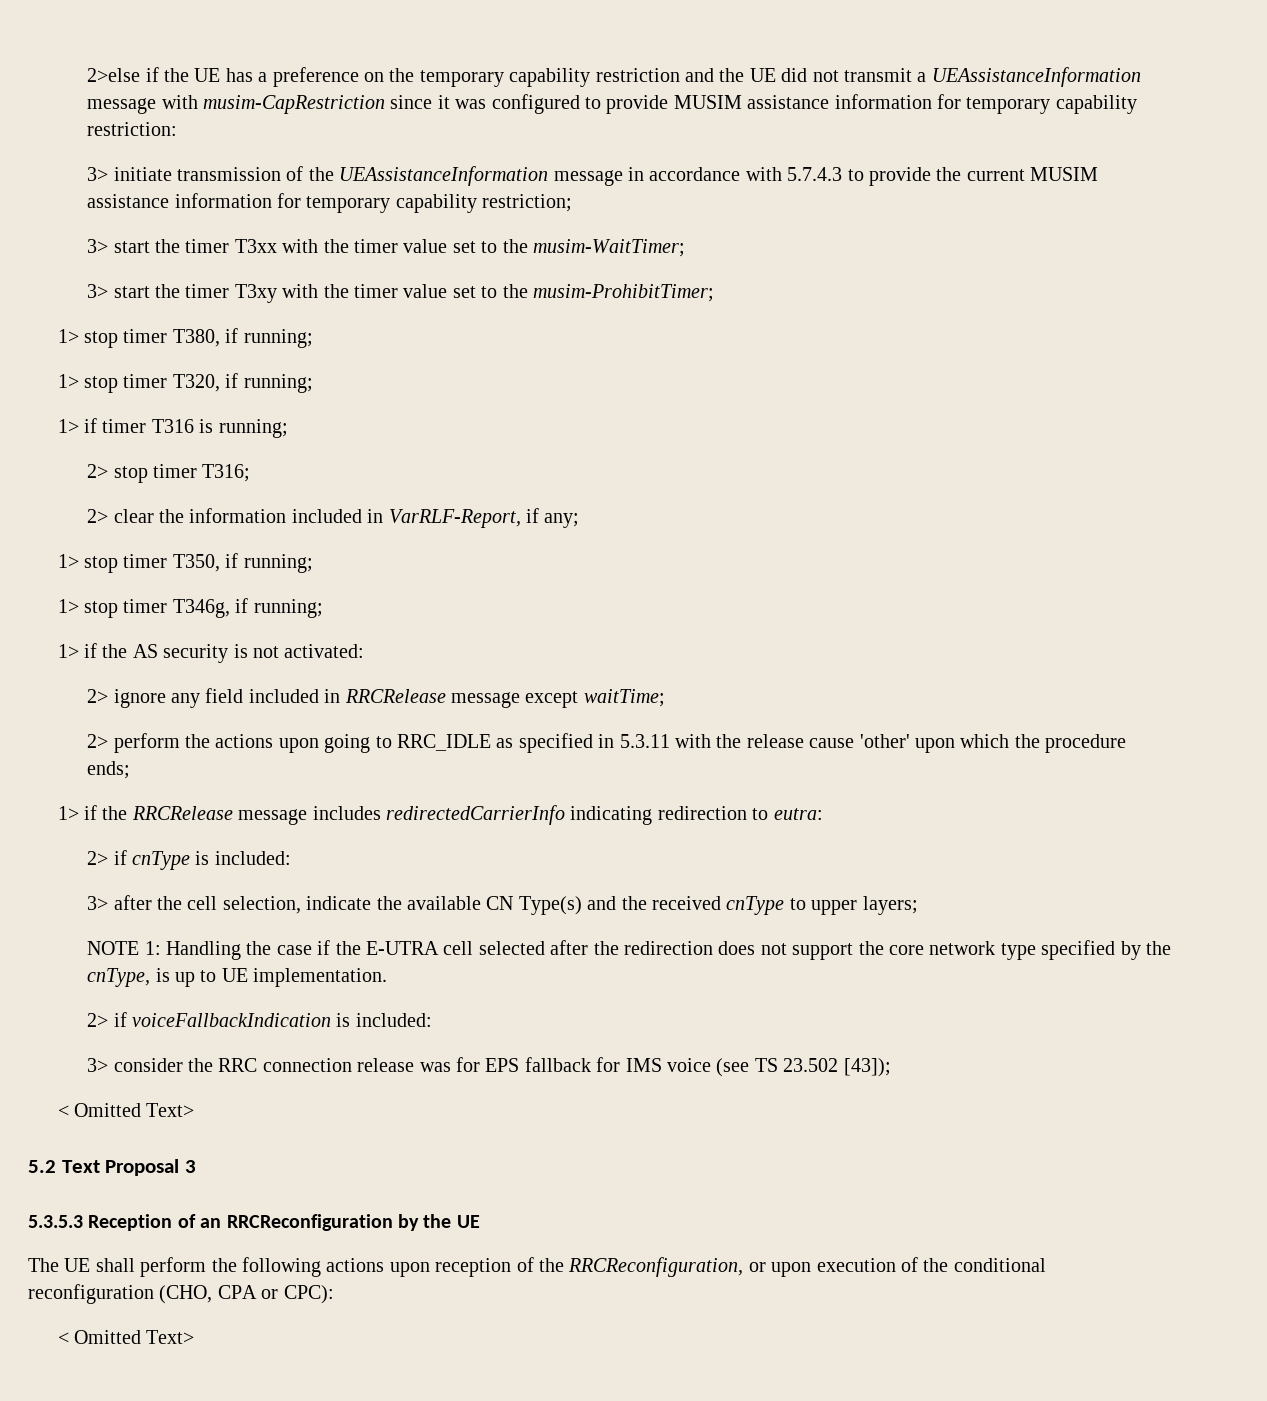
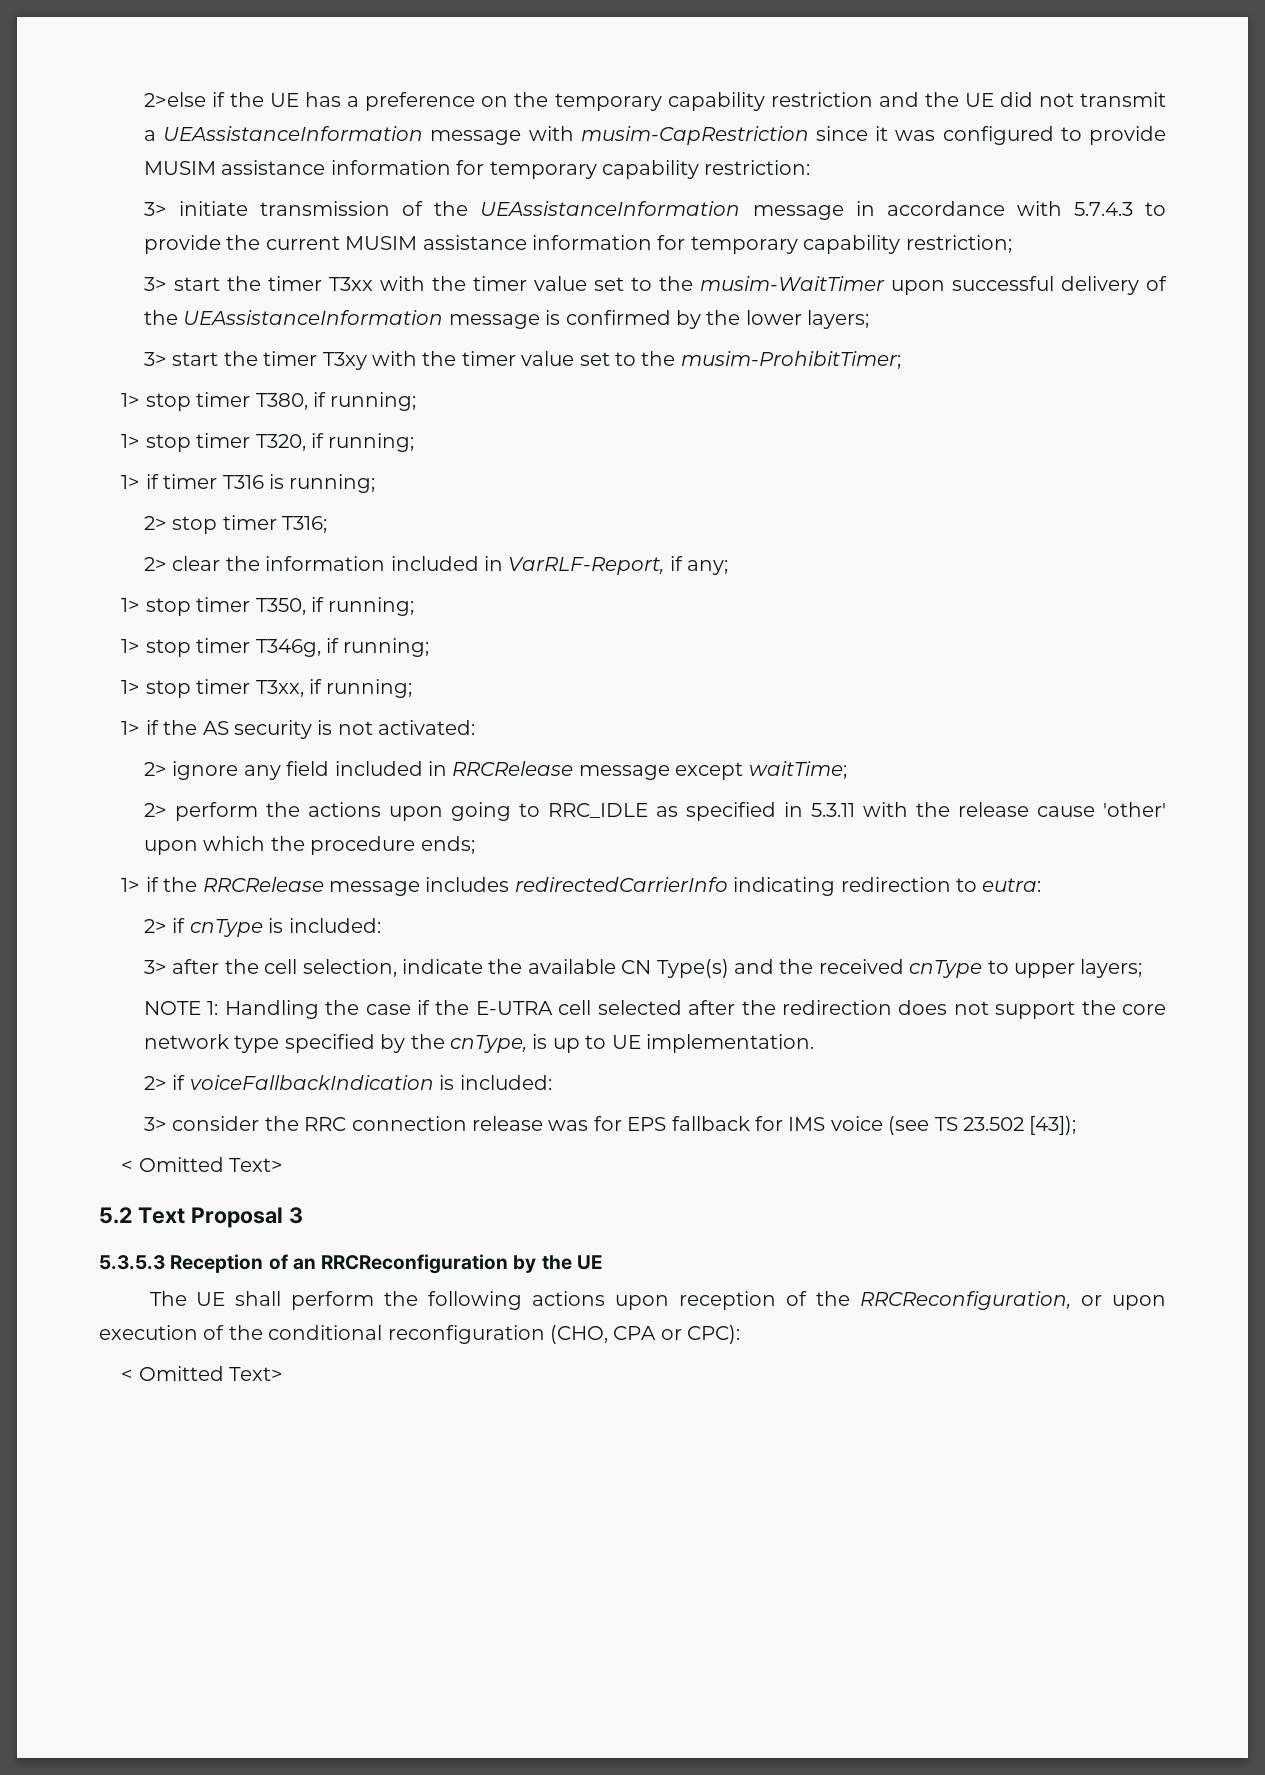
[533,239,686,257] musim-WaitTimer; -> [699,276,1168,295] [143,310,870,329] musim-WaitTimer upon successful delivery of the UEAssistanceInformation message is confirmed by the lower layers;
(323, 608) none -> [121,679,413,698] // 1> stop timer T3xx, if running;

